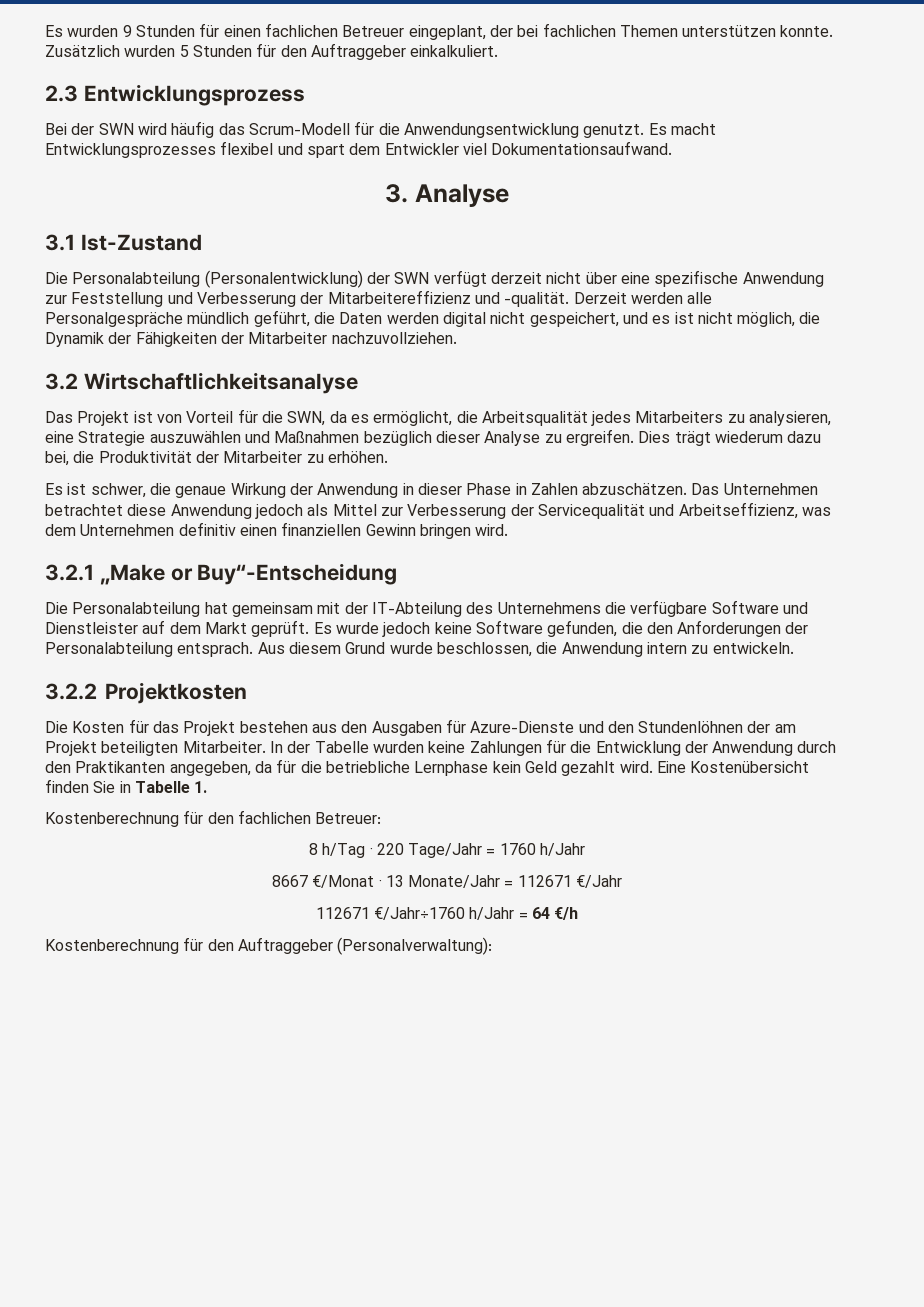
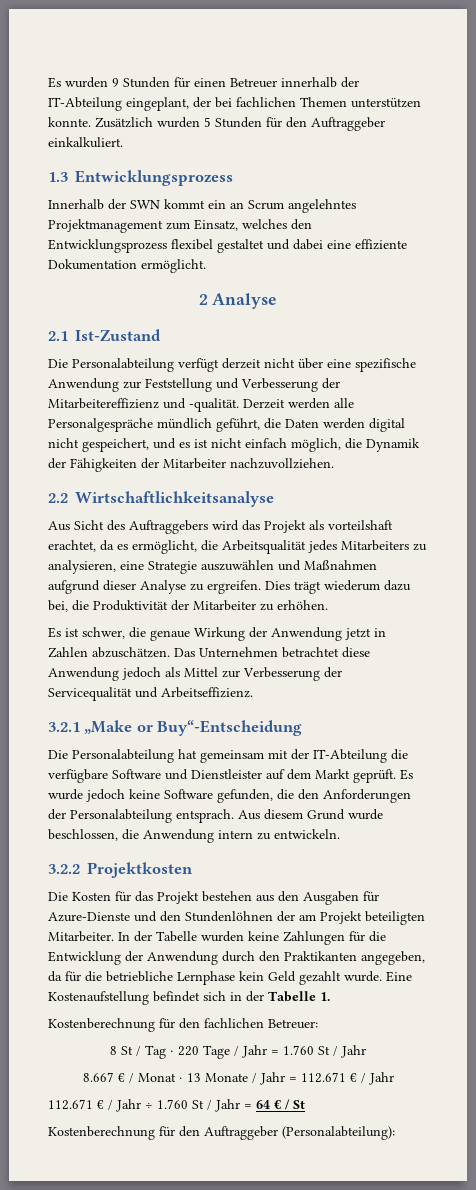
[264,23,405,37] fachlichen Betreuer -> [230,77,359,88] [48,97,122,111] Betreuer innerhalb der IT-Abteilung
[45,85,78,102] 2.3 -> [48,172,68,182] 1.3
[45,121,716,138] [45,141,673,158] [385,184,409,203] Bei der SWN wird häufig das Scrum-Modell für die Anwendungsentwicklung genutzt. Es macht Entwicklungsprozesses flexibel und spart dem Entwickler viel Dokumentationsaufwand. // 3. -> [48,199,356,213] [48,219,312,233] [48,239,407,253] [48,259,206,273] [198,294,208,305] Innerhalb der SWN kommt ein an Scrum angelehntes Projektmanagement zum Einsatz, welches den Entwicklungsprozess flexibel gestaltet und dabei eine effiziente Dokumentation ermöglicht. // 2
[45,234,75,251] 3.1 -> [48,331,68,341] 2.1
[204,270,430,288] (Personalentwicklung) der SWN -> (174, 365) none
(733, 318) none -> [245,438,287,448] einfach
[45,373,78,390] 3.2 -> [48,493,68,503] 2.2
[45,409,326,426] Das Projekt ist von Vorteil für die SWN, -> [48,520,393,534] [48,540,96,552] Aus Sicht des Auftraggebers wird das Projekt als vorteilshaft erachtet,
[363,431,432,446] bezüglich -> [48,580,100,594] aufgrund
[402,483,512,495] in dieser Phase -> [345,628,371,640] jetzt
[678,502,831,519] [45,522,509,539] Arbeitseffizienz, was dem Unternehmen definitiv einen finanziellen Gewinn bringen wird. -> [161,687,253,698] Arbeitseffizienz.
[466,602,601,614] des Unternehmens -> (387, 756) none
[619,761,810,773] [45,779,131,793] wird. Eine Kostenübersicht finden Sie in -> [344,971,412,982] [48,991,264,1005] wurde. Eine Kostenaufstellung befindet sich in der
[322,843,586,858] [271,875,623,888] [315,907,579,920] h/Tag · 220 Tage/Jahr = 1760 h/Jahr // 8667 €/Monat · 13 Monate/Jahr = 112671 €/Jahr // 112671 €/Jahr÷1760 h/Jahr = 64 €/h -> [121,1045,366,1059] [82,1072,394,1085] [48,1099,305,1112] St / Tag · 220 Tage / Jahr = 1.760 St / Jahr // 8.667 € / Monat · 13 Monate / Jahr = 112.671 € / Jahr // 112.671 € / Jahr ÷ 1.760 St / Jahr = 64 € / St
[337,937,493,955] (Personalverwaltung): -> [282,1126,395,1140] (Personalabteilung):

